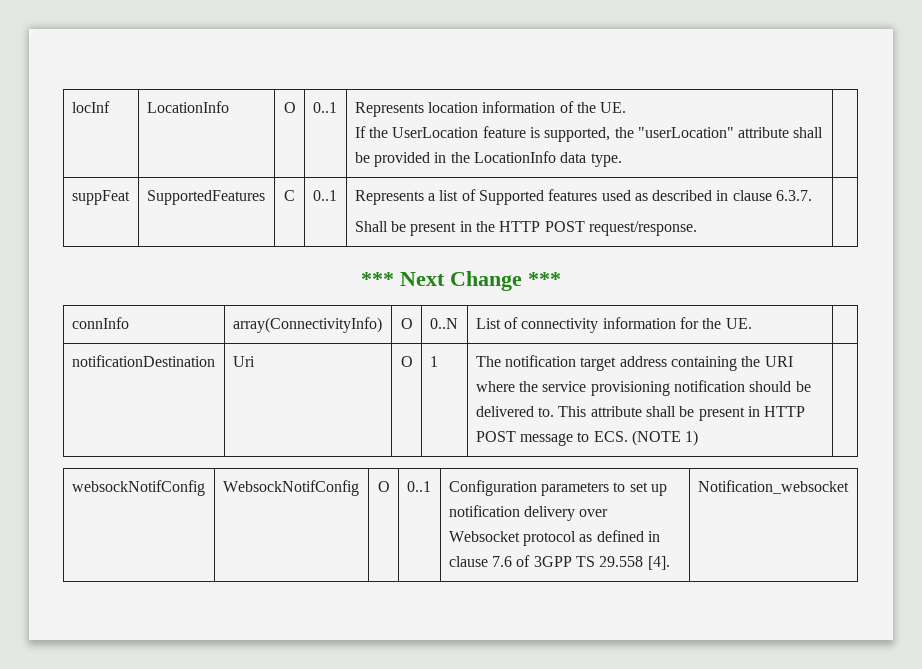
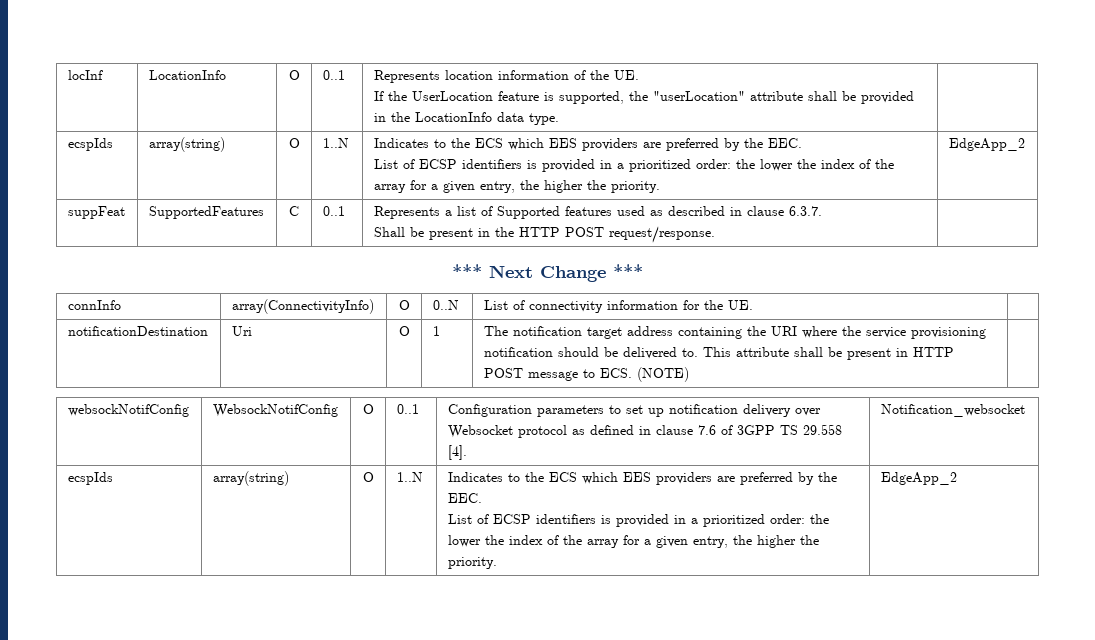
(622, 160) none -> [67,138,113,151] [148,137,225,152] [288,138,300,148] [322,138,349,148] [373,138,802,151] [373,159,894,172] [373,180,660,193] [948,138,1025,151] // ecspIds | array(string) | O | 1..N | Indicates to the ECS which EES providers are preferred by the EEC. // List of ECSP identifiers is provided in a prioritized order: the lower the index of the array for a given entry, the higher the priority. | EdgeApp_2
[631,430,699,446] (NOTE 1) -> [636,367,689,382] (NOTE)
(849, 487) none -> [67,472,113,485] [212,471,289,486] [362,472,374,482] [396,472,423,482] [447,472,837,485] [447,493,482,503] [447,514,829,527] [447,535,819,548] [447,557,497,569] [880,472,957,485] // ecspIds | array(string) | O | 1..N | Indicates to the ECS which EES providers are preferred by the EEC. // List of ECSP identifiers is provided in a prioritized order: the lower the index of the array for a given entry, the higher the priority. | EdgeApp_2

